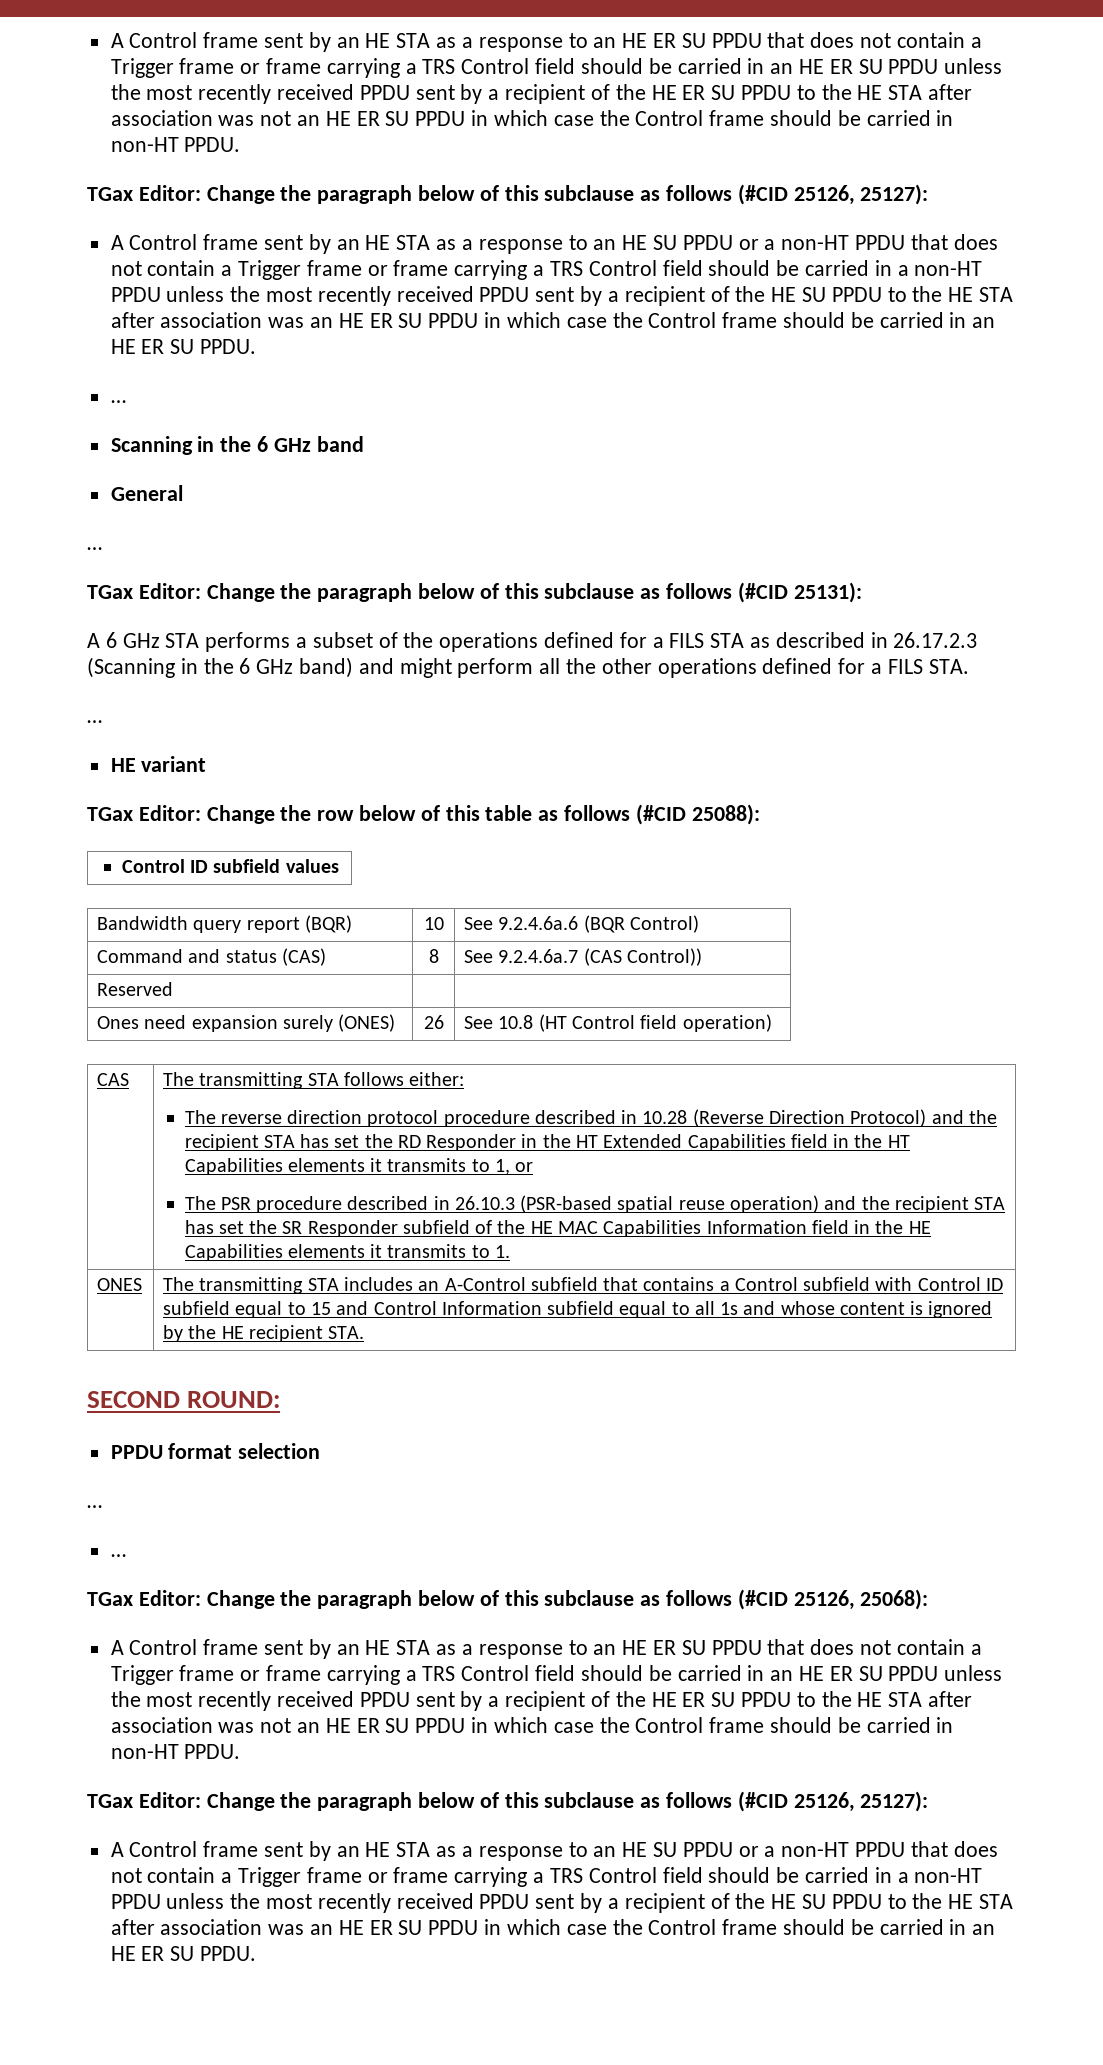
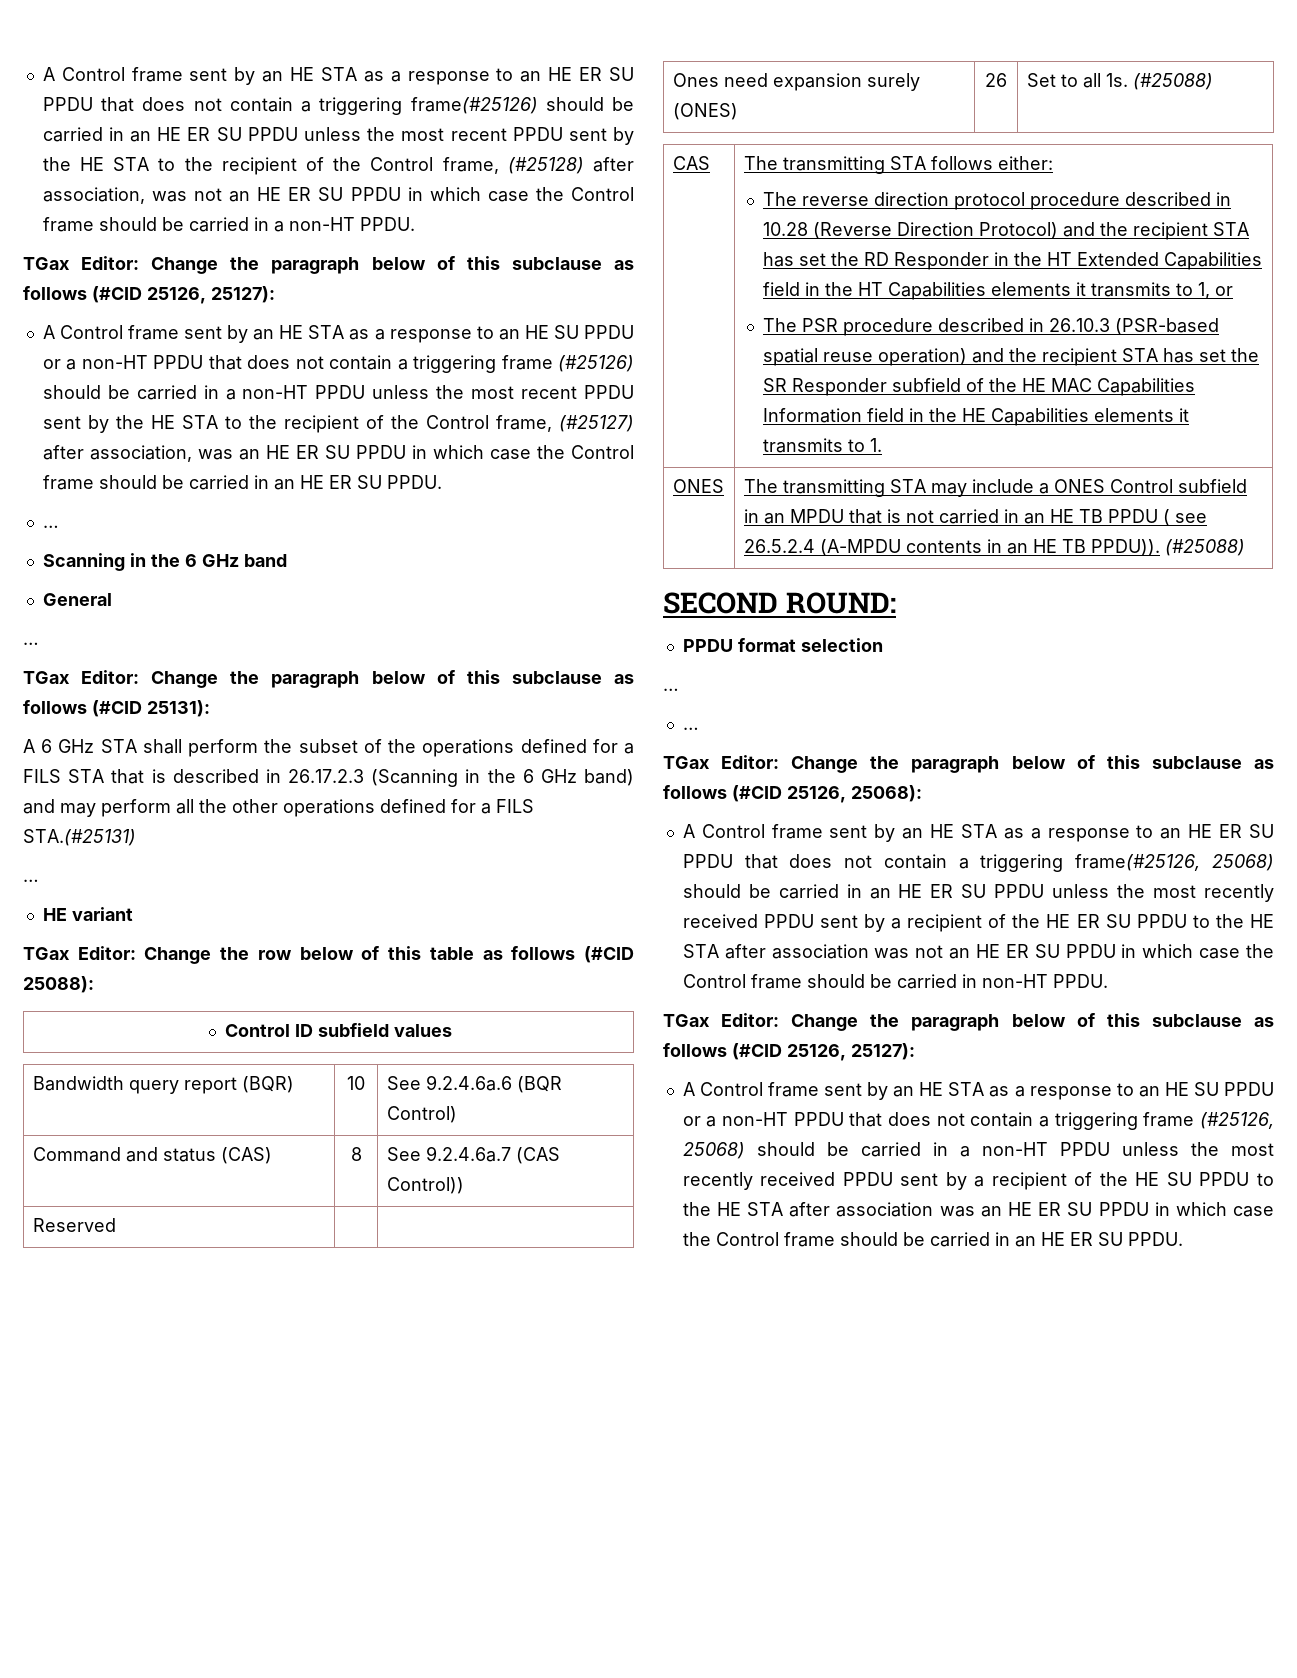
[110,58,576,78] Trigger frame or frame carrying a TRS Control field -> [319,97,634,115] [42,127,634,145] [42,157,634,175] [42,187,635,204] [42,217,415,232] [23,256,634,274] [23,286,275,304] [42,325,634,343] [42,355,635,373] [42,385,635,400] [42,415,634,433] [42,445,634,462] [42,475,442,490] [42,525,59,528] [42,553,287,571] [42,593,112,606] [23,642,39,645] [23,670,634,688] [23,700,210,717] [23,739,634,757] [23,769,634,787] [23,799,534,817] [23,829,136,846] [23,879,39,882] [42,907,133,921] [23,946,635,964] [23,976,94,993] [224,1023,452,1037] [32,1076,294,1094] [347,1076,365,1090] [386,1075,562,1093] [386,1106,457,1123] [32,1147,272,1164] [350,1147,362,1161] [386,1146,560,1164] [386,1177,464,1194] [32,1218,116,1232] [672,73,920,91] [672,103,738,120] [985,73,1007,87] [1026,73,1213,90] [672,156,710,170] [743,156,1053,174] [763,192,1232,210] [763,222,1250,240] [763,252,1263,270] [763,282,1234,300] [763,318,1220,336] [763,348,1260,366] [763,378,1196,396] [763,408,1190,426] [763,438,883,453] [672,479,724,493] [743,479,1247,497] [743,509,1207,526] [743,539,1245,556] [663,592,896,614] [682,638,883,652] [663,688,679,691] [682,727,699,730] [663,755,1274,773] [663,785,922,803] [682,824,1274,842] [682,854,1274,872] triggering frame(#25126) should be carried in an HE ER SU PPDU unless the most recent PPDU sent by the HE STA to the recipient of the Control frame, (#25128) after association, was not an HE ER SU PPDU in which case the Control frame should be carried in a non-HT PPDU. // TGax Editor: Change the paragraph below of this subclause as follows (#CID 25126, 25127): // A Control frame sent by an HE STA as a response to an HE SU PPDU or a non-HT PPDU that does not contain a triggering frame (#25126) should be carried in a non-HT PPDU unless the most recent PPDU sent by the HE STA to the recipient of the Control frame, (#25127) after association, was an HE ER SU PPDU in which case the Control frame should be carried in an HE ER SU PPDU. // … // Scanning in the 6 GHz band // General // … // TGax Editor: Change the paragraph below of this subclause as follows (#CID 25131): // A 6 GHz STA shall perform the subset of the operations defined for a FILS STA that is described in 26.17.2.3 (Scanning in the 6 GHz band) and may perform all the other operations defined for a FILS STA.(#25131) // … // HE variant // TGax Editor: Change the row below of this table as follows (#CID 25088): // Control ID subfield values // Bandwidth query report (BQR) | 10 | See 9.2.4.6a.6 (BQR Control) // Command and status (CAS) | 8 | See 9.2.4.6a.7 (CAS Control)) // Reserved | | // Ones need expansion surely (ONES) | 26 | Set to all 1s. (#25088) // CAS | The transmitting STA follows either: // The reverse direction protocol procedure described in 10.28 (Reverse Direction Protocol) and the recipient STA has set the RD Responder in the HT Extended Capabilities field in the HT Capabilities elements it transmits to 1, or // The PSR procedure described in 26.10.3 (PSR-based spatial reuse operation) and the recipient STA has set the SR Responder subfield of the HE MAC Capabilities Information field in the HE Capabilities elements it transmits to 1. // ONES | The transmitting STA may include a ONES Control subfield in an MPDU that is not carried in an HE TB PPDU ( see 26.5.2.4 (A-MPDU contents in an HE TB PPDU)). (#25088) // SECOND ROUND: // PPDU format selection // … // … // TGax Editor: Change the paragraph below of this subclause as follows (#CID 25126, 25068): // A Control frame sent by an HE STA as a response to an HE ER SU PPDU that does not contain a triggering frame(#25126, 25068)
[238,260,703,280] Trigger frame or frame carrying a TRS Control field -> [1054,1112,1274,1130] [682,1142,745,1159] triggering frame (#25126, 25068)
[110,400,126,403] [110,436,364,455] [110,485,183,501] [87,547,102,550] [87,582,862,603] [87,632,978,652] [87,657,969,678] [87,720,102,723] [110,756,207,772] [87,804,760,825] [121,859,339,873] [97,915,352,933] [423,917,444,930] [464,915,699,933] [97,948,326,966] [428,949,439,963] [464,948,702,966] [97,982,174,996] [97,1014,396,1032] [423,1015,444,1029] [464,1014,772,1032] [97,1073,130,1086] [163,1072,465,1089] [184,1109,997,1127] [184,1134,910,1151] [184,1158,534,1175] [184,1195,1006,1213] [184,1220,931,1237] [184,1244,510,1261] [97,1278,143,1291] [163,1277,1003,1294] [163,1301,993,1318] [163,1325,365,1342] [87,1391,281,1408] [110,1443,321,1459] [87,1505,102,1508] [110,1554,126,1557] [87,1589,929,1610] [110,1639,982,1659] [110,1665,1003,1685] [110,1691,972,1711] [110,1717,954,1733] [110,1744,241,1759] [87,1791,929,1812] [110,1841,998,1861] [110,1867,983,1887] [110,1893,1013,1913] [110,1919,996,1935] [110,1946,257,1961] // … // Scanning in the 6 GHz band // General // … // TGax Editor: Change the paragraph below of this subclause as follows (#CID 25131): // A 6 GHz STA performs a subset of the operations defined for a FILS STA as described in 26.17.2.3 (Scanning in the 6 GHz band) and might perform all the other operations defined for a FILS STA. // … // HE variant // TGax Editor: Change the row below of this table as follows (#CID 25088): // Control ID subfield values // Bandwidth query report (BQR) | 10 | See 9.2.4.6a.6 (BQR Control) // Command and status (CAS) | 8 | See 9.2.4.6a.7 (CAS Control)) // Reserved | | // Ones need expansion surely (ONES) | 26 | See 10.8 (HT Control field operation) // CAS | The transmitting STA follows either: // The reverse direction protocol procedure described in 10.28 (Reverse Direction Protocol) and the recipient STA has set the RD Responder in the HT Extended Capabilities field in the HT Capabilities elements it transmits to 1, or // The PSR procedure described in 26.10.3 (PSR-based spatial reuse operation) and the recipient STA has set the SR Responder subfield of the HE MAC Capabilities Information field in the HE Capabilities elements it transmits to 1. // ONES | The transmitting STA includes an A-Control subfield that contains a Control subfield with Control ID subfield equal to 15 and Control Information subfield equal to all 1s and whose content is ignored by the HE recipient STA. // SECOND ROUND: // PPDU format selection // … // … // TGax Editor: Change the paragraph below of this subclause as follows (#CID 25126, 25068): // A Control frame sent by an HE STA as a response to an HE ER SU PPDU that does not contain a Trigger frame or frame carrying a TRS Control field should be carried in an HE ER SU PPDU unless the most recently received PPDU sent by a recipient of the HE ER SU PPDU to the HE STA after association was not an HE ER SU PPDU in which case the Control frame should be carried in non-HT PPDU. // TGax Editor: Change the paragraph below of this subclause as follows (#CID 25126, 25127): // A Control frame sent by an HE STA as a response to an HE SU PPDU or a non-HT PPDU that does not contain a Trigger frame or frame carrying a TRS Control field should be carried in a non-HT PPDU unless the most recently received PPDU sent by a recipient of the HE SU PPDU to the HE STA after association was an HE ER SU PPDU in which case the Control frame should be carried in an HE ER SU PPDU. -> (1183, 1239) none

